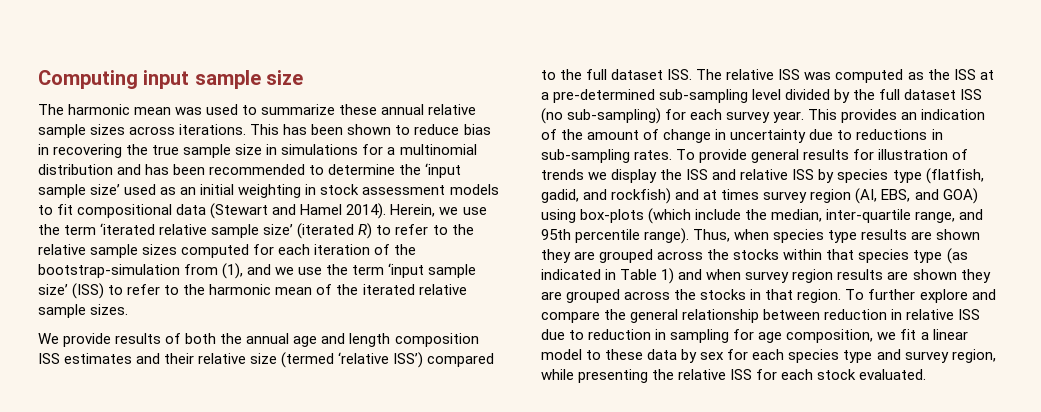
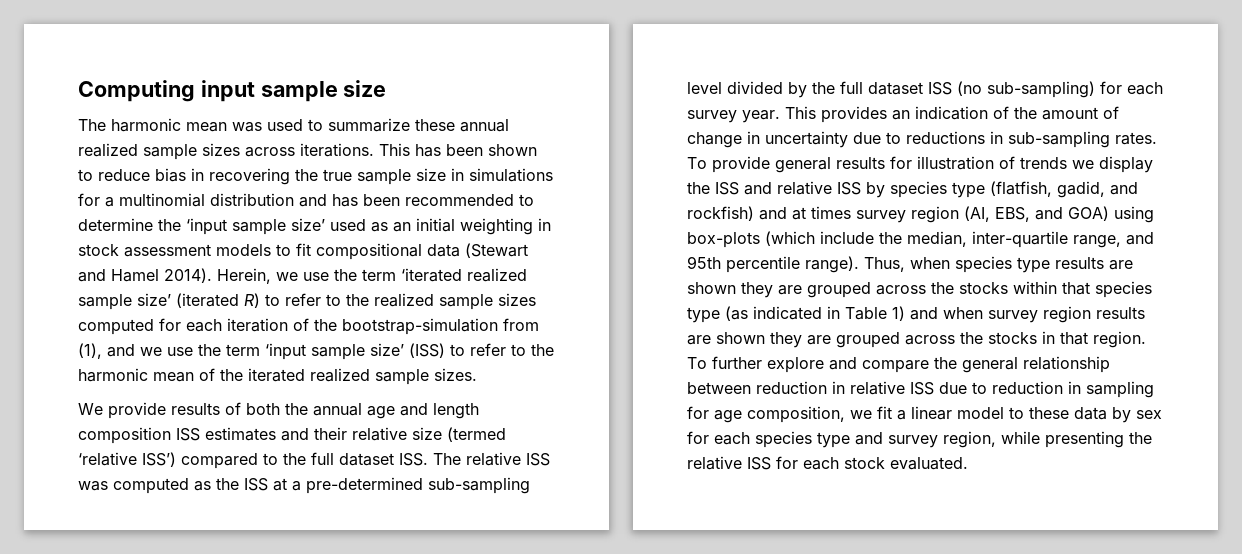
[428,104,477,115] relative -> [78,143,138,157] realized
[159,224,208,235] relative -> [467,268,527,282] realized
[38,244,86,255] relative -> [374,293,434,307] realized
[418,284,467,295] relative -> [310,368,370,382] realized

